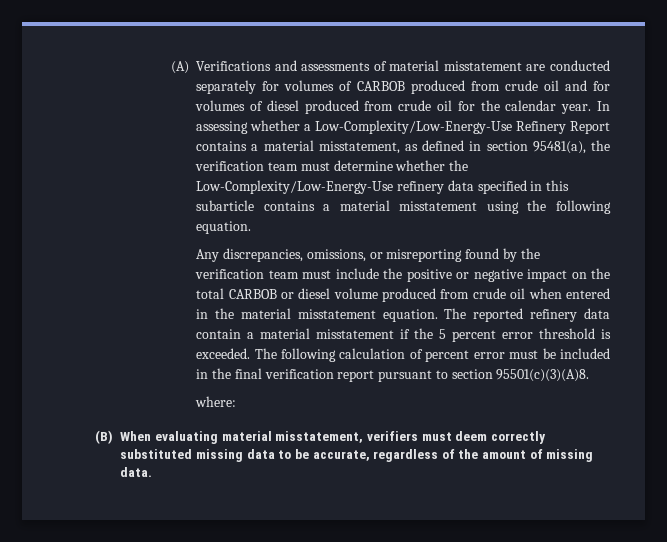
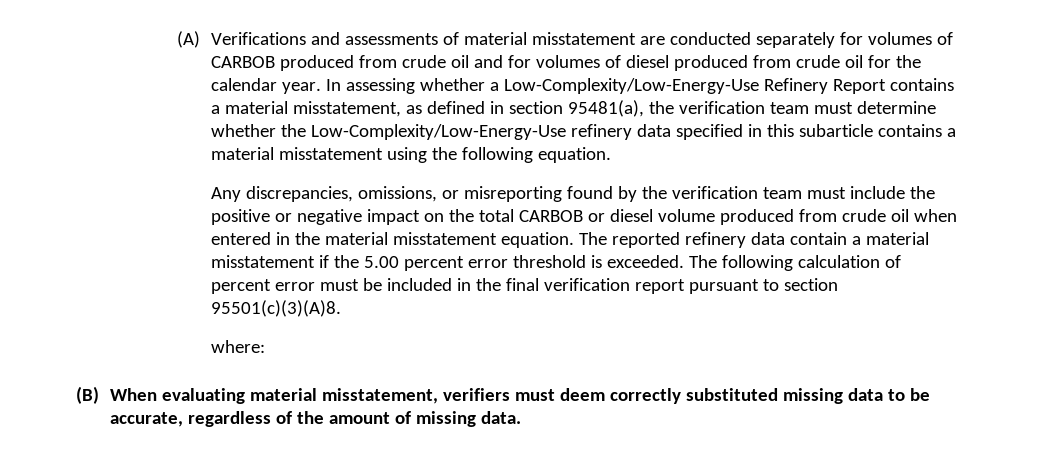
[439,329,447,339] 5 -> [363,256,399,268] 5.00

